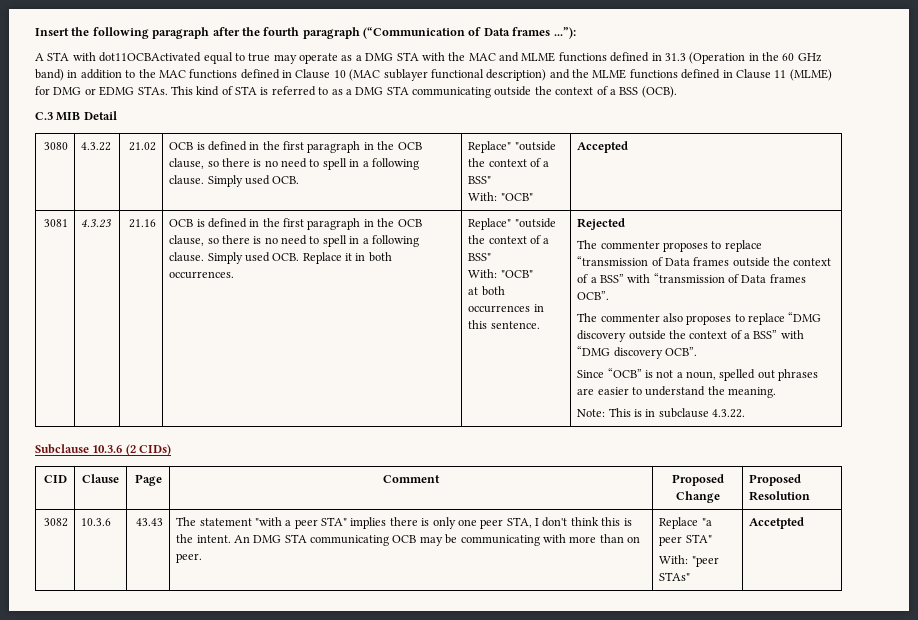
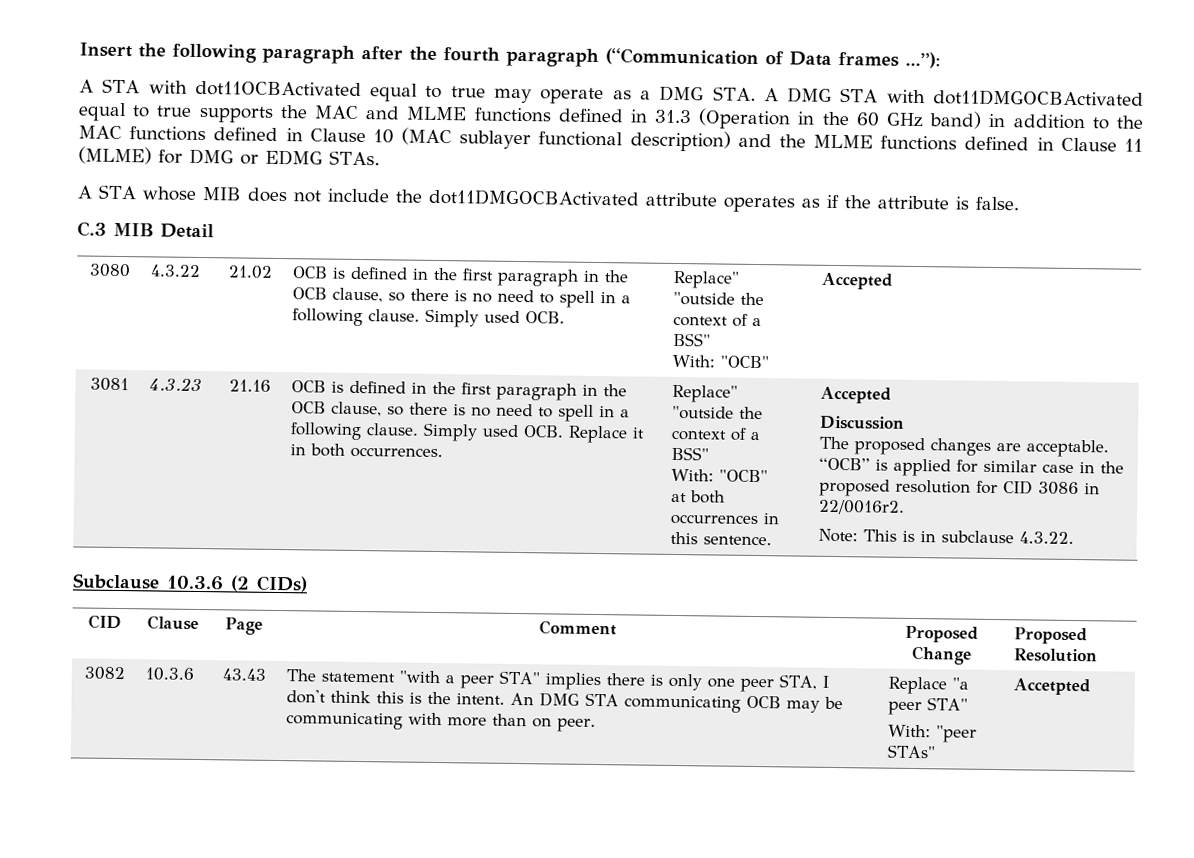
[396,52,445,61] STA with -> [712,86,1144,107] [78,102,274,123] STA. A DMG STA with dot11DMGOCBActivated equal to true supports
[170,86,677,98] This kind of STA is referred to as a DMG STA communicating outside the context of a BSS (OCB). -> [77,184,1019,213] // A STA whose MIB does not include the dot11DMGOCBActivated attribute operates as if the attribute is false.
[577,218,626,230] [577,240,762,252] [577,256,832,267] [577,273,806,283] [577,291,610,300] [577,312,822,325] [577,330,804,342] [577,346,697,359] [577,368,819,381] [577,386,777,398] Rejected // The commenter proposes to replace “transmission of Data frames outside the context of a BSS” with “transmission of Data frames OCB”. // The commenter also proposes to replace “DMG discovery outside the context of a BSS” with “DMG discovery OCB”. // Since “OCB” is not a noun, spelled out phrases are easier to understand the meaning. -> [820,386,893,404] [820,415,906,430] [819,436,1110,458] [819,457,1125,477] [819,478,1101,497] [818,499,906,515] Accepted // Discussion // The proposed changes are acceptable. “OCB” is applied for similar case in the proposed resolution for CID 3086 in 22/0016r2.

